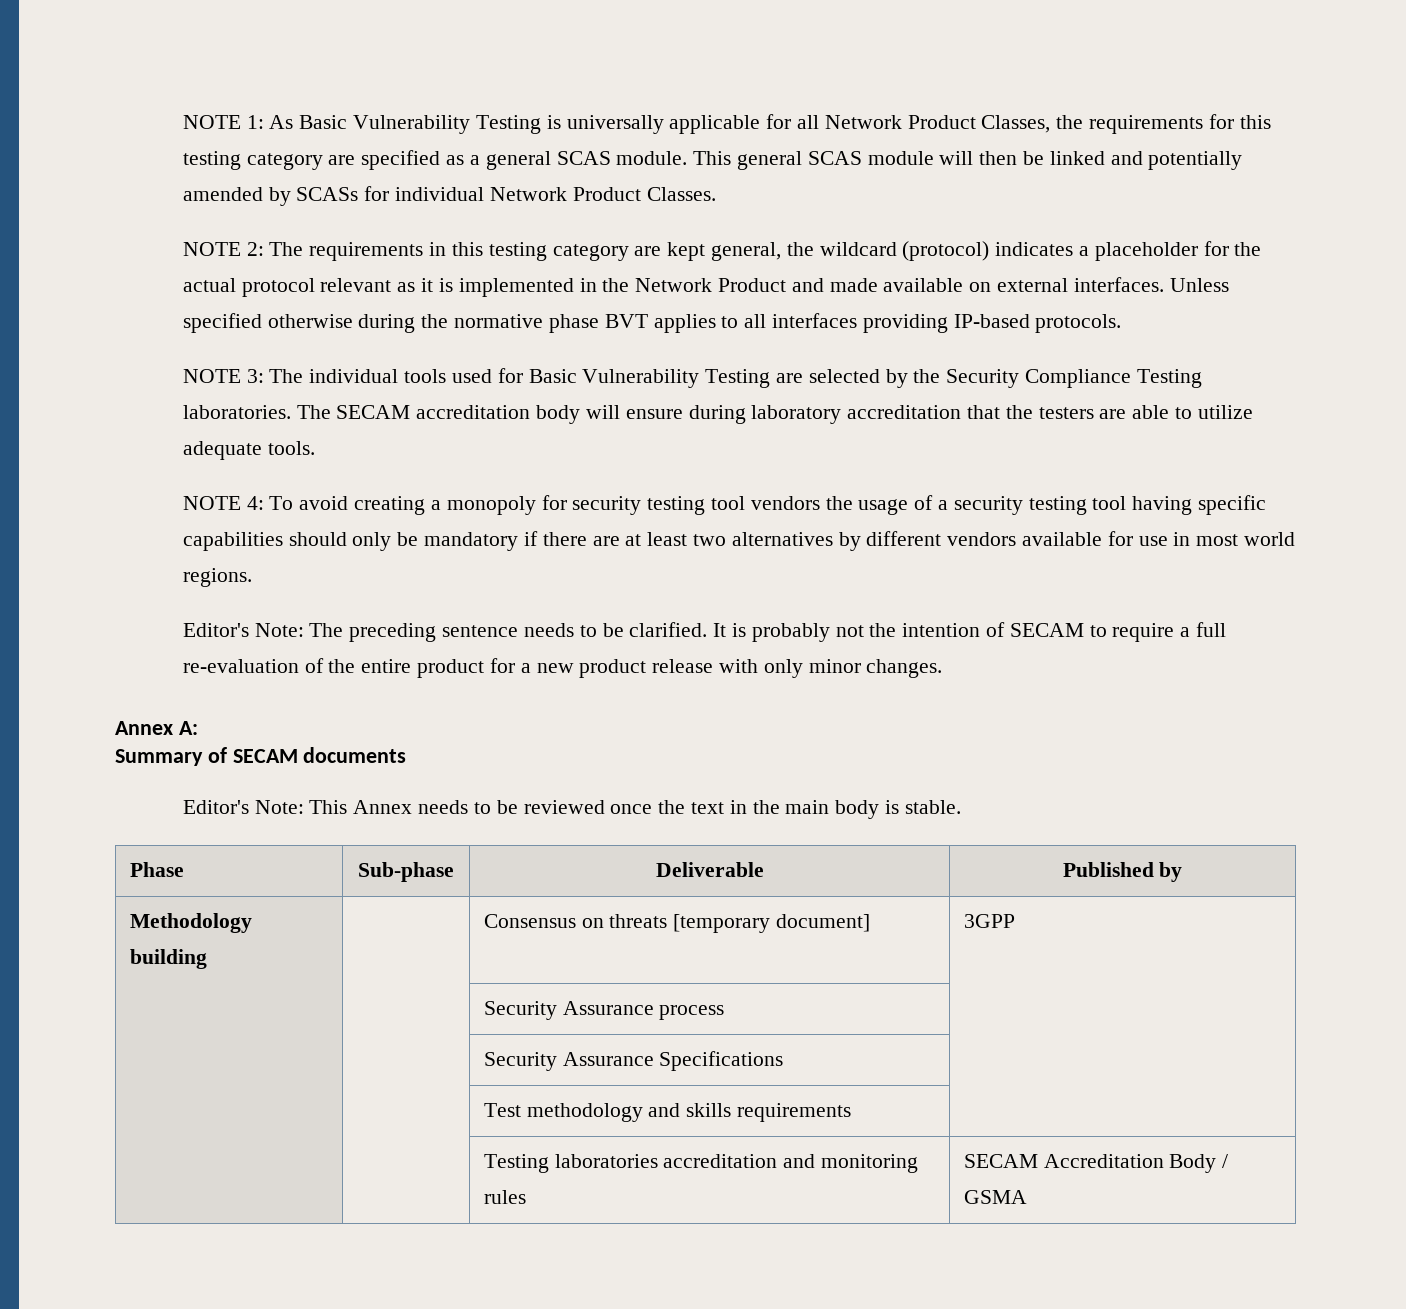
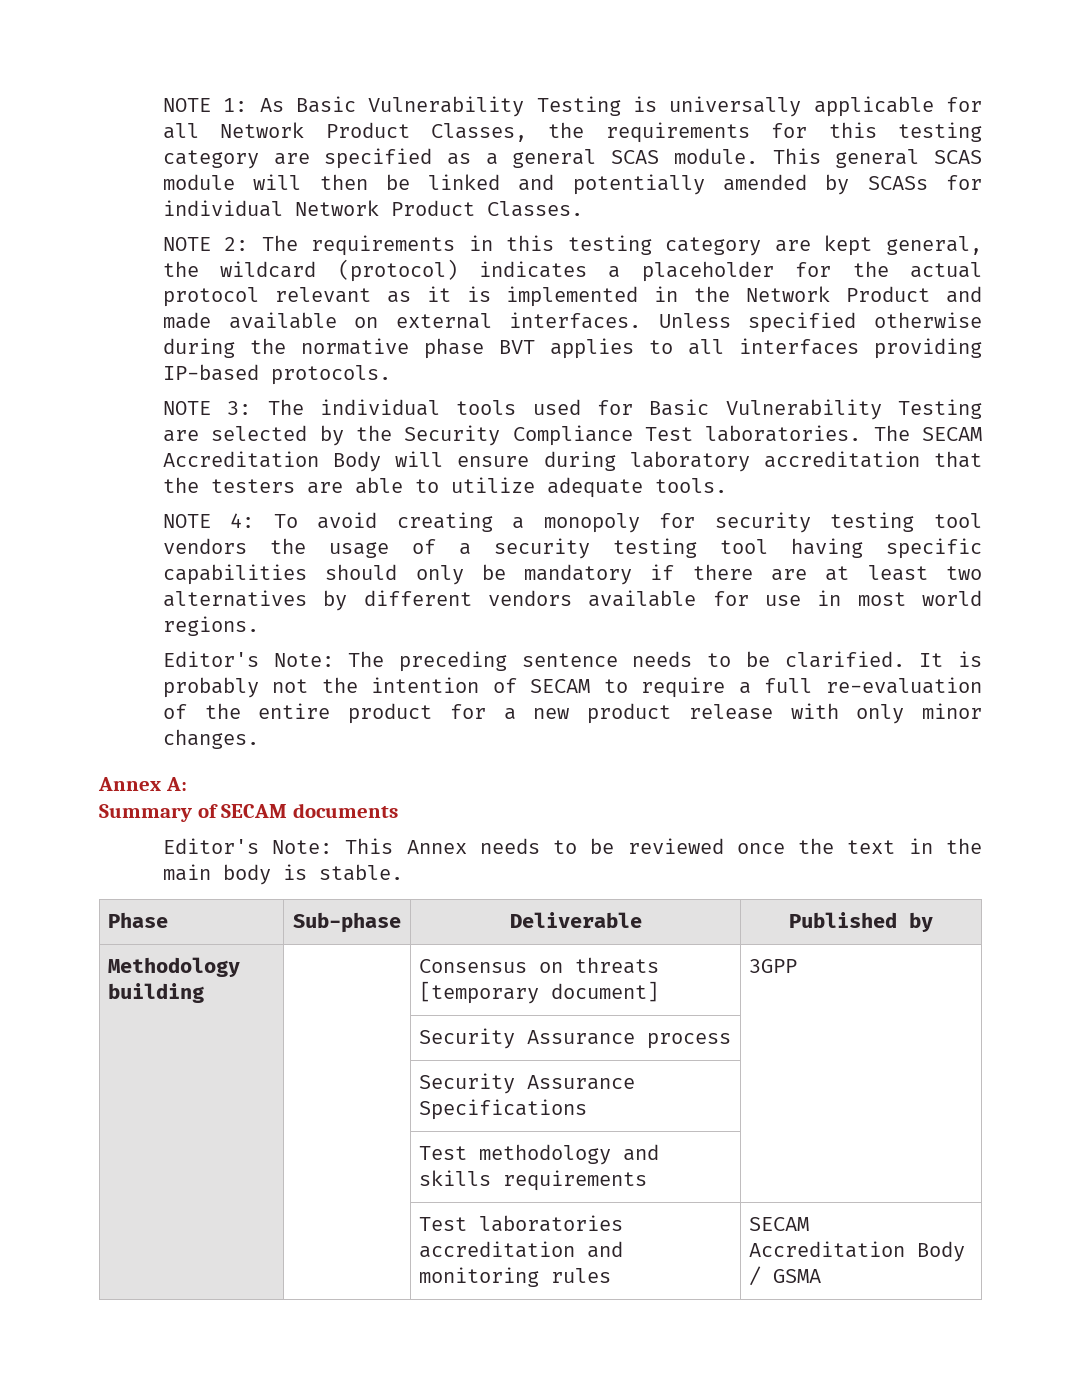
[1136,369,1202,388] Testing -> [644,427,693,441] Test
[416,405,581,424] accreditation body -> [162,451,382,472] Accreditation Body
[483,1154,549,1173] Testing -> [418,1217,467,1231] Test

